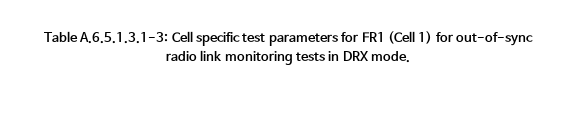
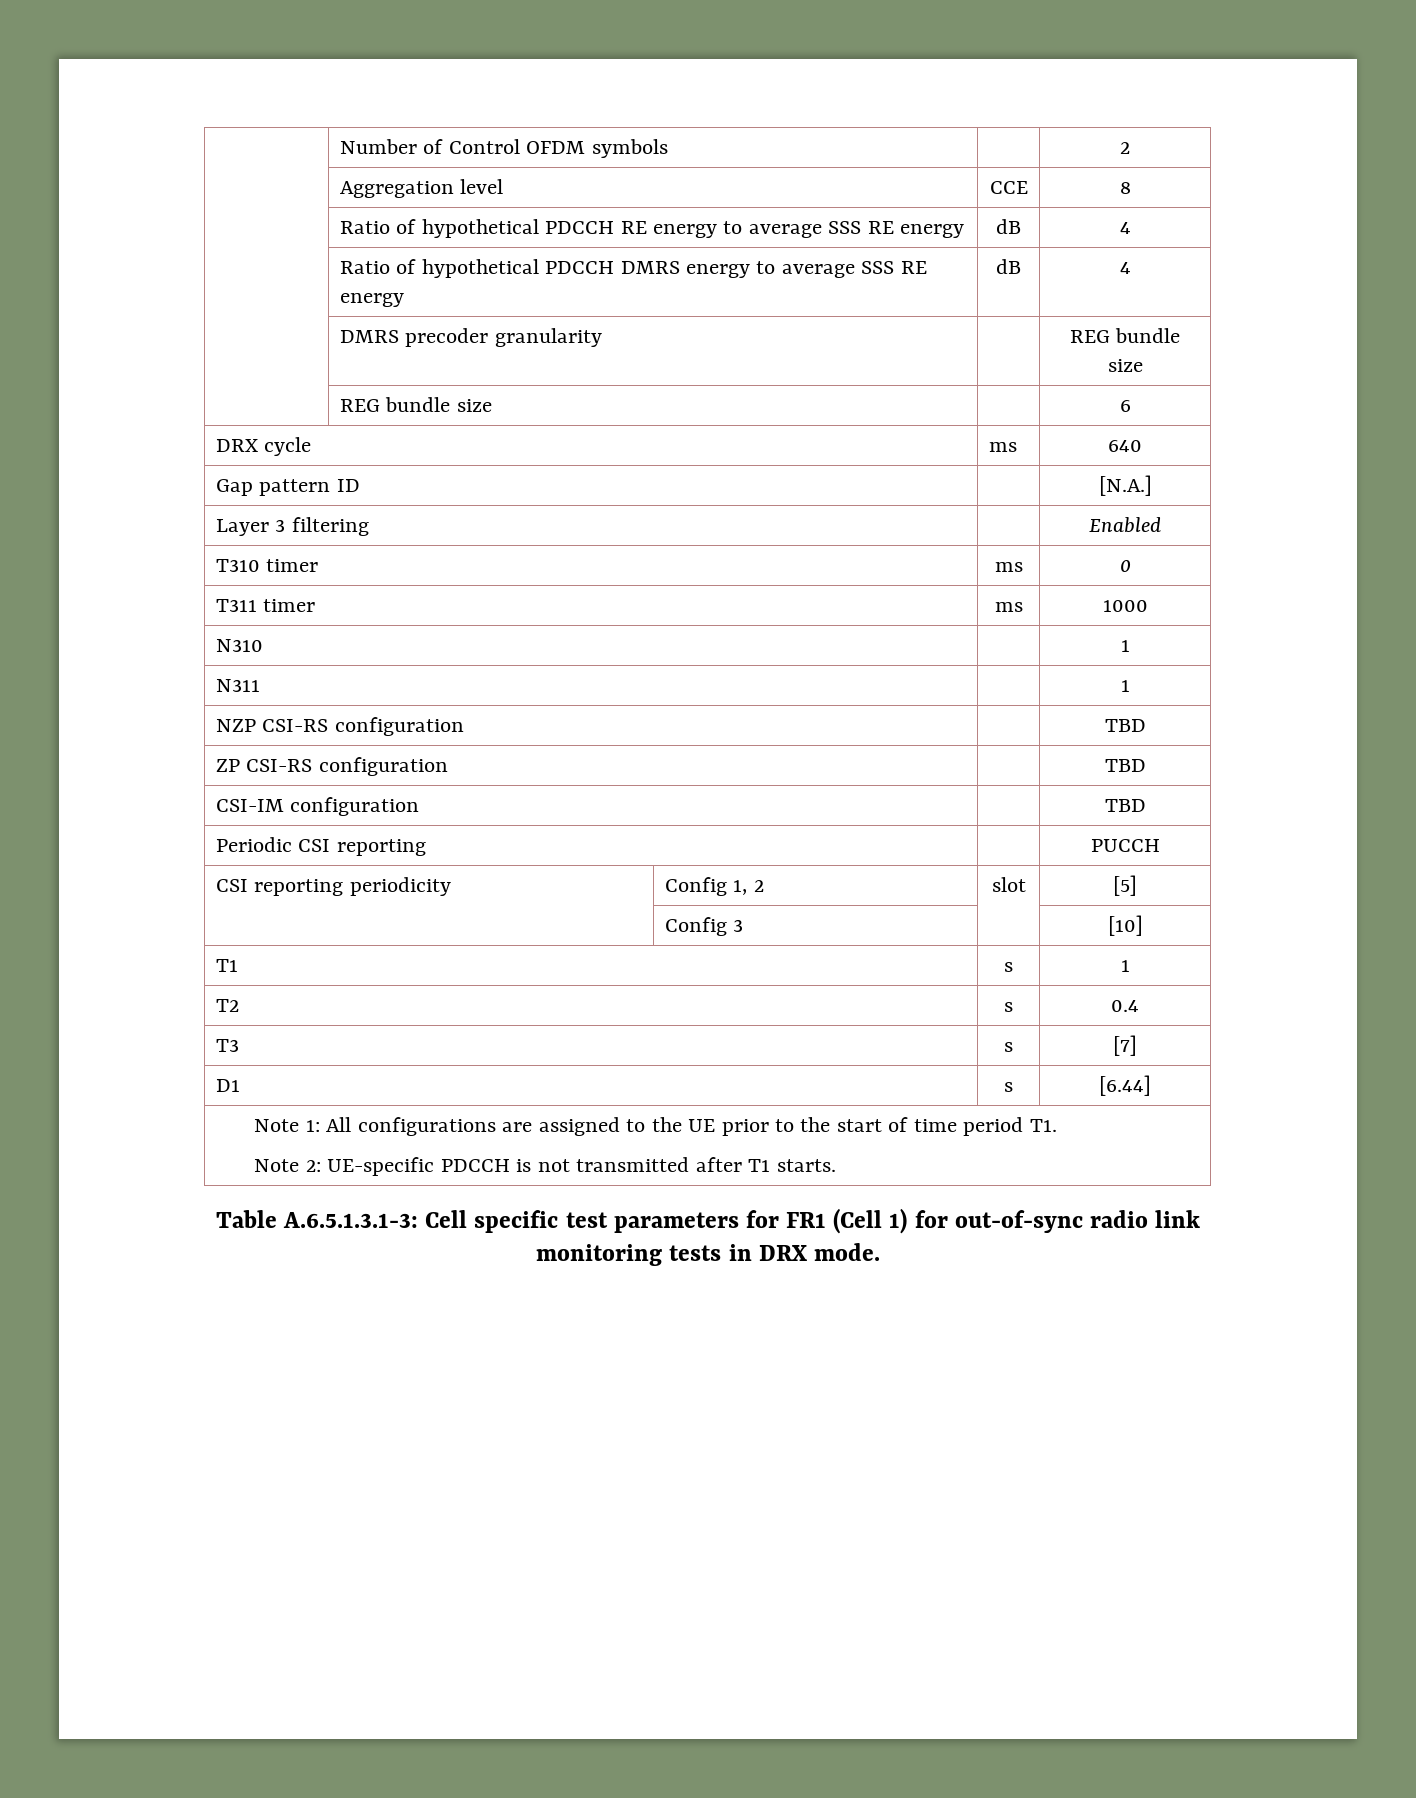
(43, 36) none -> [339,139,668,158] [1120,142,1130,154] [339,179,504,198] [989,181,1028,194] [1119,182,1131,194] [339,219,965,238] [996,219,1021,234] [1119,222,1131,234] [339,259,927,278] [339,293,404,307] [996,259,1021,274] [1119,262,1131,274] [339,328,602,347] [1069,328,1181,343] [1107,359,1143,372] [339,397,492,412] [1119,400,1131,412] [215,437,312,456] [988,442,1017,452] [1108,440,1142,452] [215,479,360,496] [1098,475,1152,496] [215,517,369,536] [1089,517,1161,533] [215,559,319,572] [994,562,1023,572] [1119,560,1131,572] [215,599,316,612] [994,602,1023,612] [1102,600,1148,612] [215,639,263,652] [1120,640,1130,652] [215,679,260,692] [1120,680,1130,692] [215,717,464,736] [1104,719,1146,732] [215,757,448,776] [1104,759,1146,772] [215,797,420,816] [1104,799,1146,812] [215,837,426,856] [1090,839,1160,852] [215,877,451,896] [664,877,764,896] [991,877,1026,892] [1113,875,1137,896] [664,917,744,936] [1107,915,1143,936] [215,959,238,972] [1004,962,1013,972] [1120,960,1130,972] [215,999,239,1012] [1004,1002,1013,1012] [1111,1000,1139,1012] [215,1039,239,1052] [1004,1042,1013,1052] [1113,1035,1137,1056] [215,1079,240,1092] [1004,1082,1013,1092] [1099,1075,1151,1096] [254,1117,1057,1136] [254,1157,836,1176] | Number of Control OFDM symbols | | 2 // | Aggregation level | CCE | 8 // | Ratio of hypothetical PDCCH RE energy to average SSS RE energy | dB | 4 // | Ratio of hypothetical PDCCH DMRS energy to average SSS RE energy | dB | 4 // | DMRS precoder granularity | | REG bundle size // | REG bundle size | | 6 // DRX cycle | ms | 640 // Gap pattern ID | | [N.A.] // Layer 3 filtering | | Enabled // T310 timer | ms | 0 // T311 timer | ms | 1000 // N310 | | 1 // N311 | | 1 // NZP CSI-RS configuration | | TBD // ZP CSI-RS configuration | | TBD // CSI-IM configuration | | TBD // Periodic CSI reporting | | PUCCH // CSI reporting periodicity | Config 1, 2 | slot | [5] // | Config 3 | | [10] // T1 | s | 1 // T2 | s | 0.4 // T3 | s | [7] // D1 | s | [6.44] // Note 1: All configurations are assigned to the UE prior to the start of time period T1. // Note 2: UE-specific PDCCH is not transmitted after T1 starts. //

